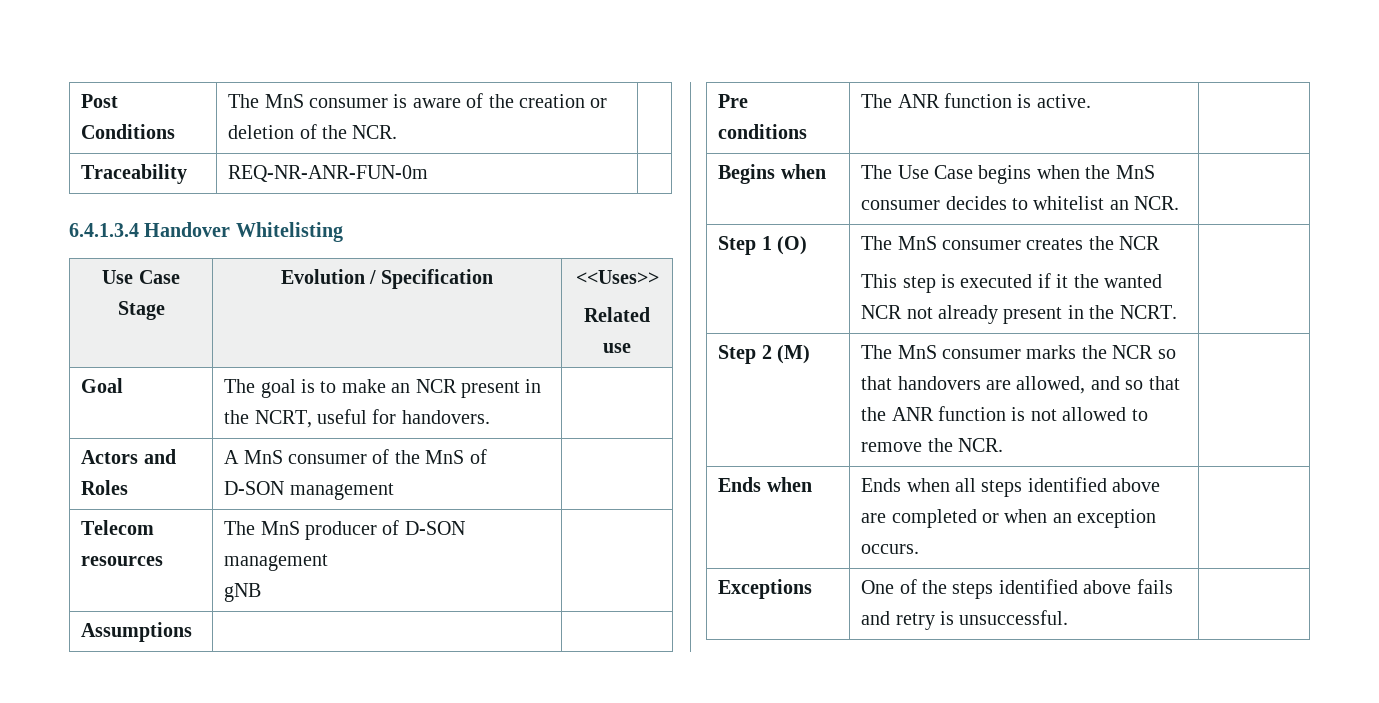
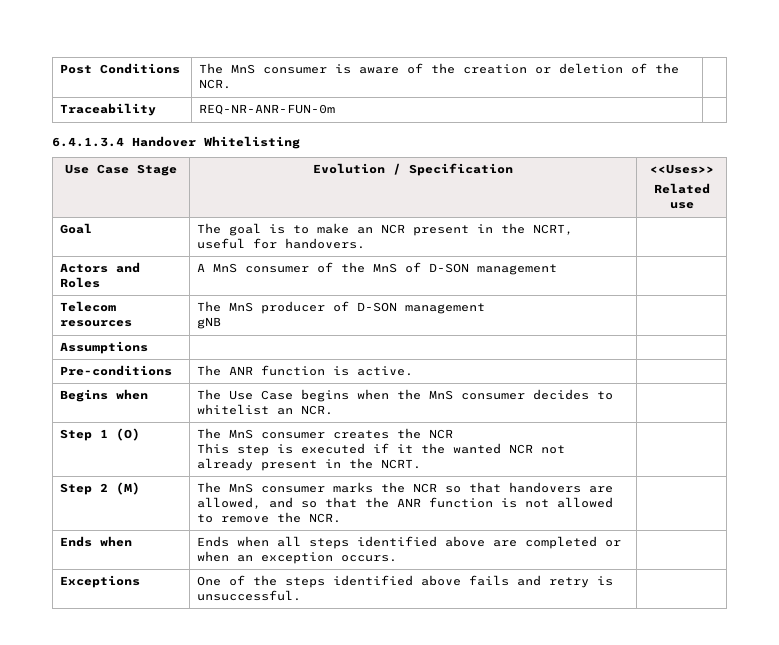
[718,94,749,108] [718,124,808,139] Pre conditions -> [60,365,173,376] Pre-conditions

